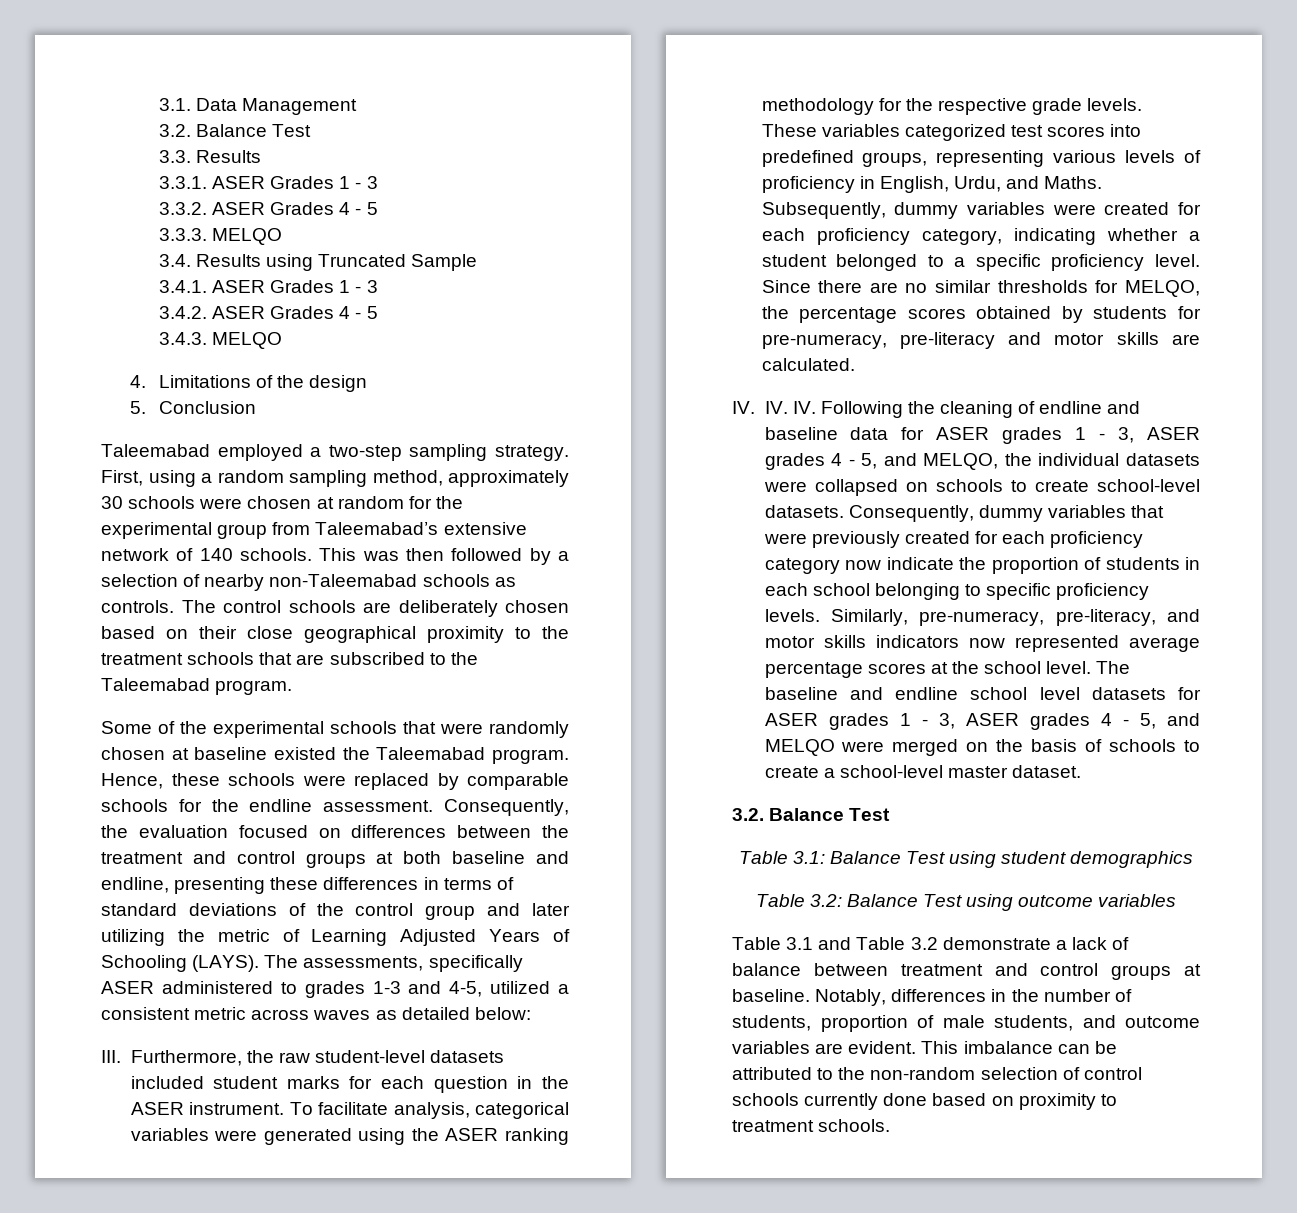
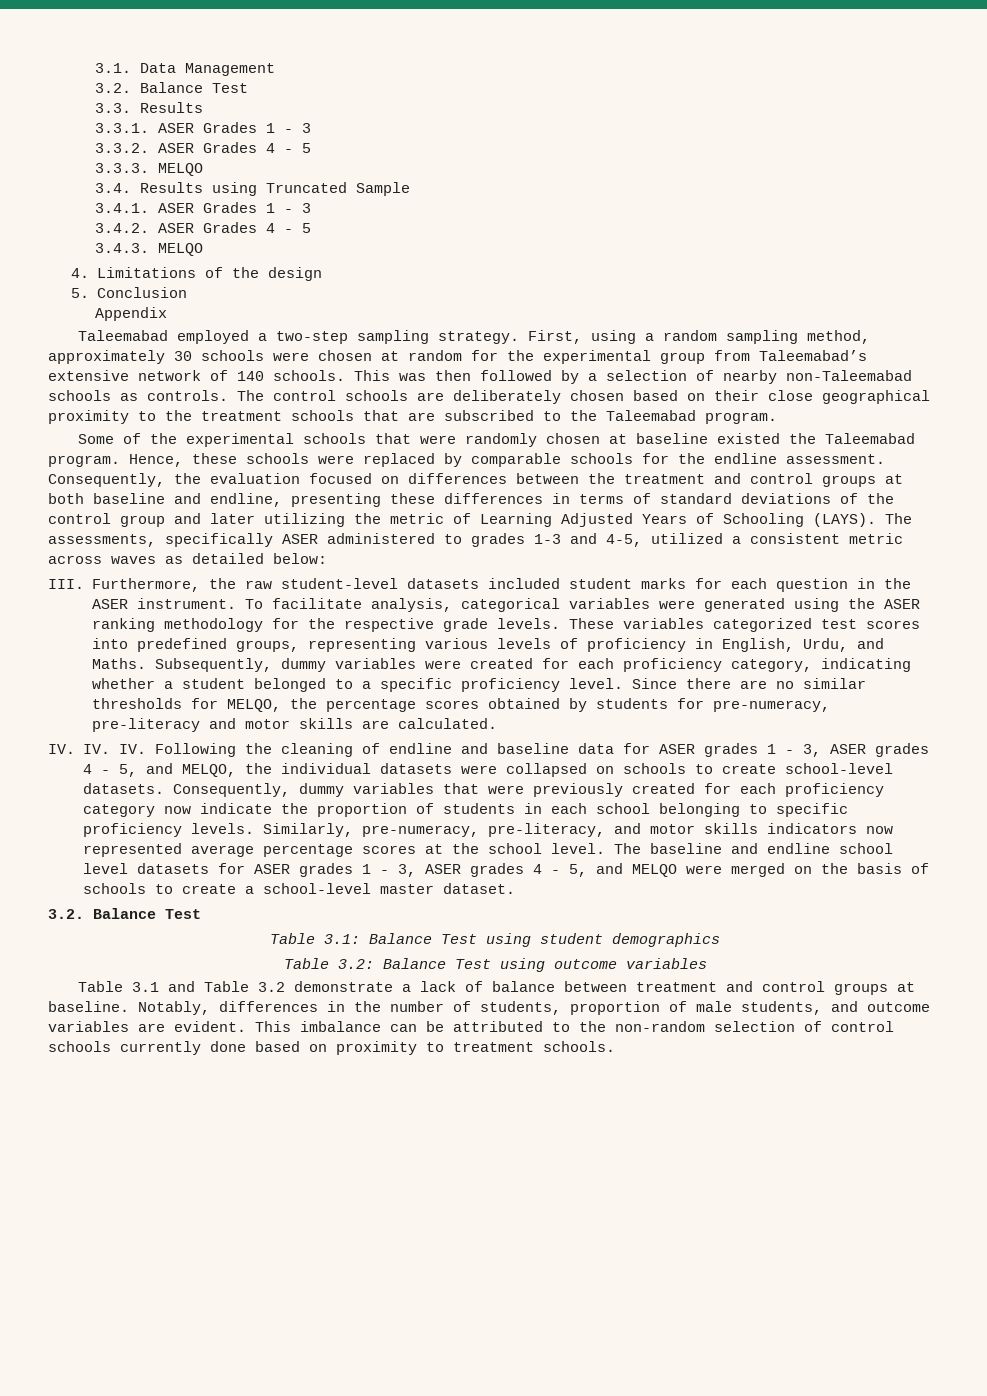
(256, 407) none -> [94,307,167,321] // Appendix

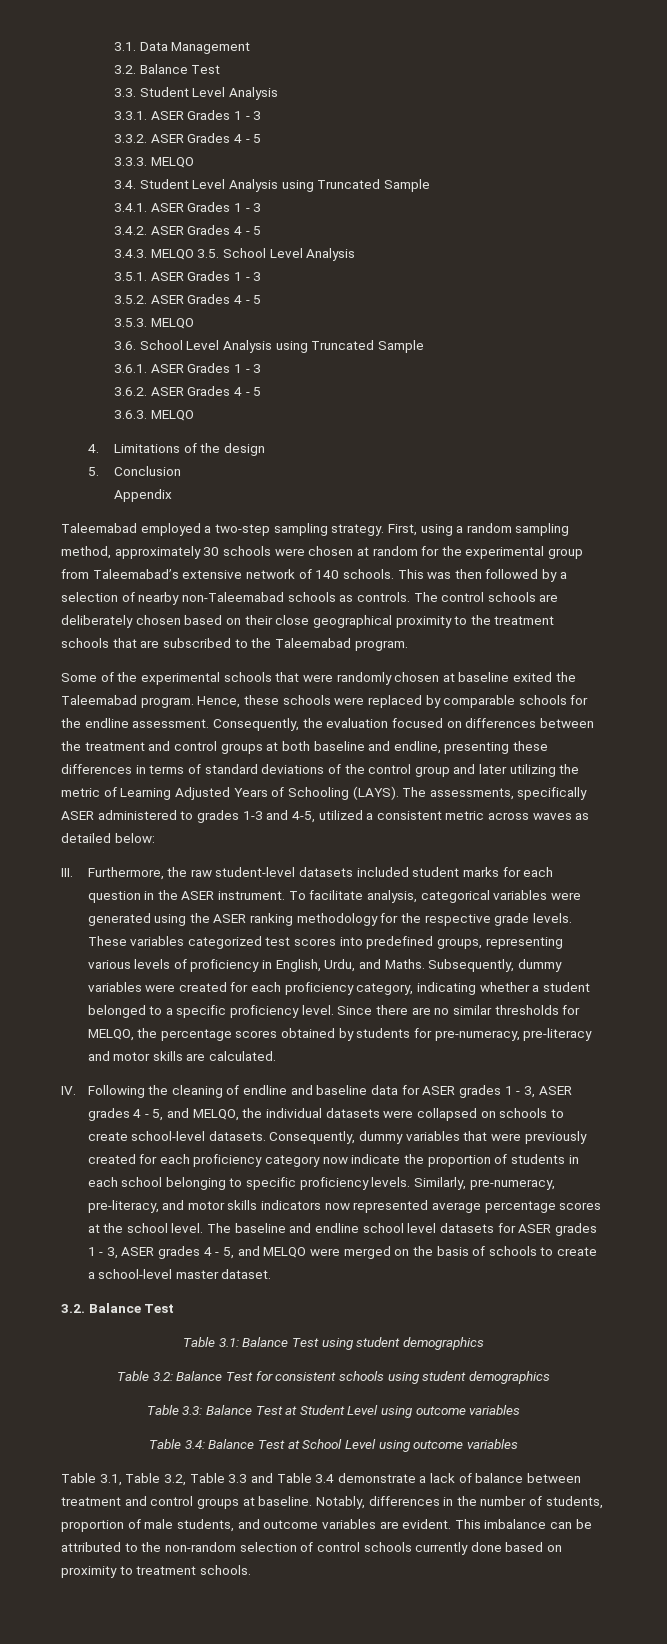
[139,102,203,113] Results -> [139,87,278,100] Student Level Analysis
[139,182,203,193] Results -> [139,179,278,192] Student Level Analysis
(203, 249) none -> [197,248,356,261] [114,271,262,281] [114,294,262,304] [114,318,194,329] [114,340,424,353] [114,363,262,373] [114,386,262,396] [114,410,194,421] 3.5. School Level Analysis // 3.5.1. ASER Grades 1 - 3 // 3.5.2. ASER Grades 4 - 5 // 3.5.3. MELQO // 3.6. School Level Analysis using Truncated Sample // 3.6.1. ASER Grades 1 - 3 // 3.6.2. ASER Grades 4 - 5 // 3.6.3. MELQO
[717,433,781,444] existed -> [513,672,553,682] exited
[82,744,146,754] IV. IV. -> (76, 1090) none
[499,958,707,972] [78,981,160,992] using outcome variables // Table 3.1 -> [255,1371,550,1384] [146,1405,521,1418] [149,1439,518,1452] [61,1473,248,1486] for consistent schools using student demographics // Table 3.3: Balance Test at Student Level using outcome variables // Table 3.4: Balance Test at School Level using outcome variables // Table 3.1, Table 3.2, Table 3.3
[258,982,286,992] 3.2 -> [315,1474,335,1483] 3.4

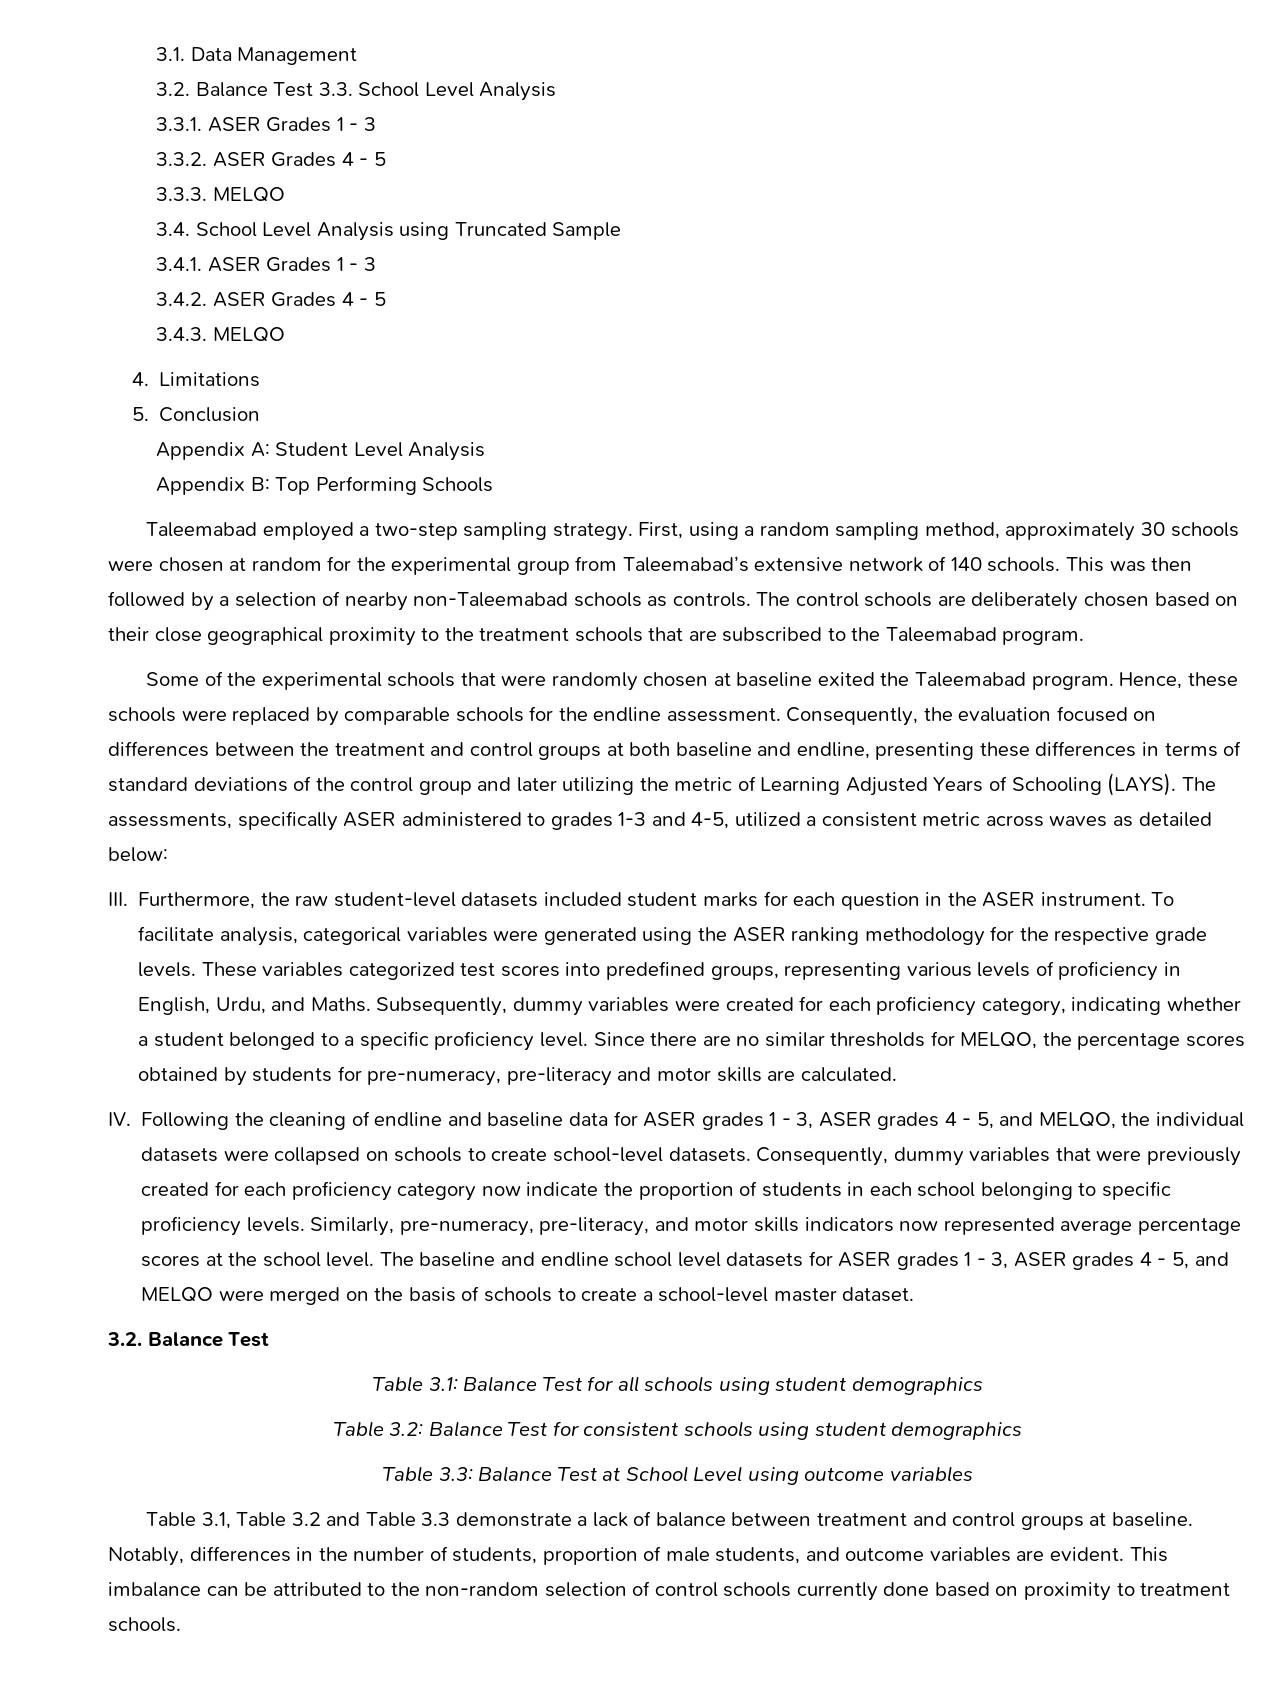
[114,87,189,97] // 3.3. Student -> [318,82,420,97] 3.3. School
[139,179,189,189] Student -> [195,222,257,237] School
[197,248,356,261] [114,271,262,281] [114,294,262,304] [114,318,194,329] [114,340,424,353] [114,363,262,373] [114,386,262,396] [114,410,194,421] 3.5. School Level Analysis // 3.5.1. ASER Grades 1 - 3 // 3.5.2. ASER Grades 4 - 5 // 3.5.3. MELQO // 3.6. School Level Analysis using Truncated Sample // 3.6.1. ASER Grades 1 - 3 // 3.6.2. ASER Grades 4 - 5 // 3.6.3. MELQO -> (285, 334) none
[183,443,265,456] of the design -> (261, 379) none
(173, 495) none -> [250,442,486,461] [156,476,494,495] A: Student Level Analysis // Appendix B: Top Performing Schools
(319, 1342) none -> [587,1376,714,1392] for all schools
[299,1405,521,1418] [149,1439,300,1449] Student Level using outcome variables // Table 3.4: Balance Test at -> (621, 1474) none
[163,1473,335,1486] 3.2, Table 3.3 and Table 3.4 -> [291,1512,451,1527] 3.2 and Table 3.3

